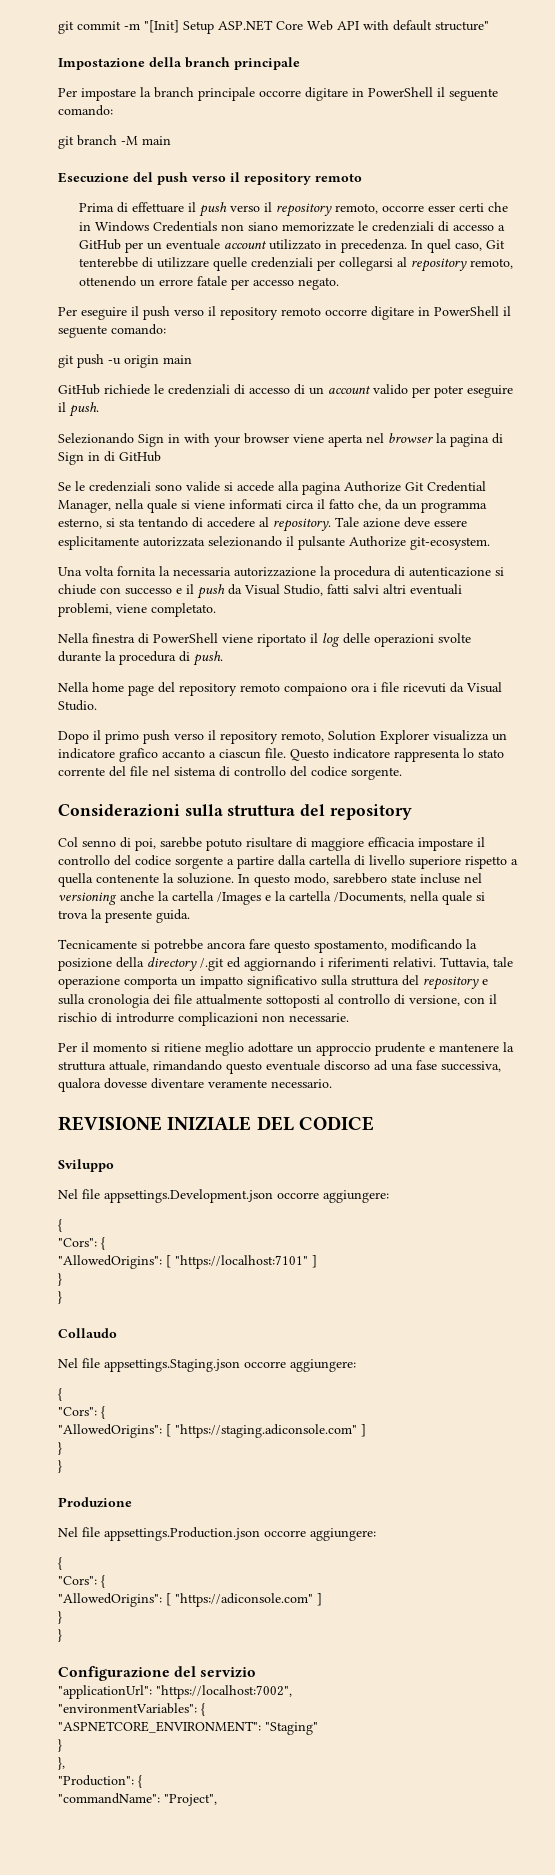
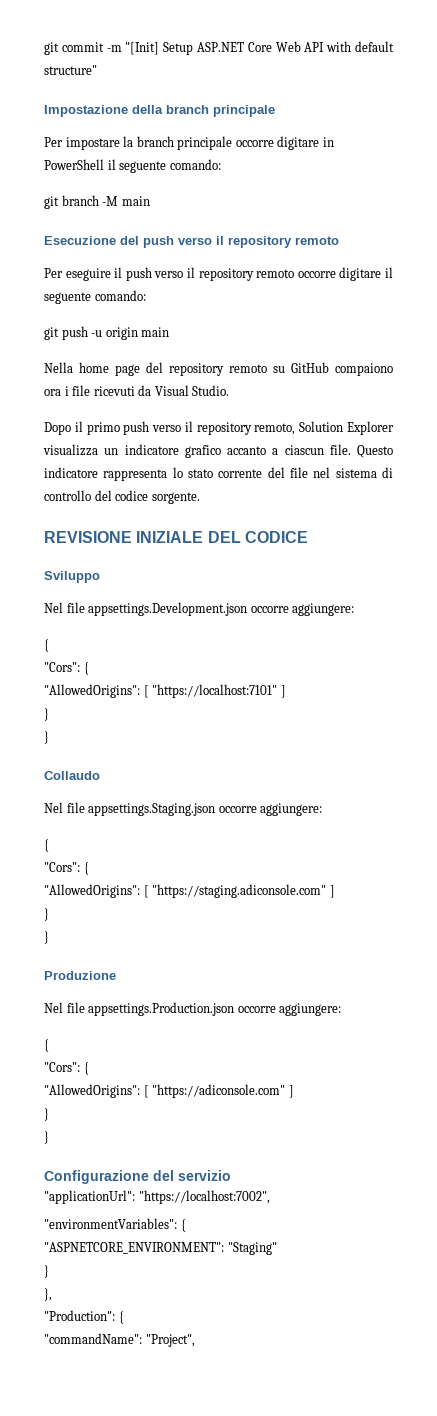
[78,202,508,217] [78,221,505,232] [78,239,505,253] [78,257,513,272] [78,276,339,290] // Prima di effettuare il push verso il repository remoto, occorre esser certi che in Windows Credentials non siano memorizzate le credenziali di accesso a GitHub per un eventuale account utilizzato in precedenza. In quel caso, Git tenterebbe di utilizzare quelle credenziali per collegarsi al repository remoto, ottenendo un errore fatale per accesso negato. -> (339, 240) none
[418,306,499,316] in PowerShell -> (382, 274) none
[58,384,513,398] [58,402,99,417] [58,433,503,447] [58,451,161,465] [58,481,486,495] [58,499,487,513] [58,517,467,532] [58,536,490,550] [58,566,504,580] [58,584,462,599] [58,603,216,617] [58,633,471,647] [58,651,223,666] // GitHub richiede le credenziali di accesso di un account valido per poter eseguire il push. // Selezionando Sign in with your browser viene aperta nel browser la pagina di Sign in di GitHub // Se le credenziali sono valide si accede alla pagina Authorize Git Credential Manager, nella quale si viene informati circa il fatto che, da un programma esterno, si sta tentando di accedere al repository. Tale azione deve essere esplicitamente autorizzata selezionando il pulsante Authorize git-ecosystem. // Una volta fornita la necessaria autorizzazione la procedura di autenticazione si chiude con successo e il push da Visual Studio, fatti salvi altri eventuali problemi, viene completato. // Nella finestra di PowerShell viene riportato il log delle operazioni svolte durante la procedura di push. -> (170, 332) none
(280, 687) none -> [273,362,329,373] su GitHub
[58,804,412,820] [58,837,485,851] [58,855,518,869] [58,873,482,887] [58,891,485,905] [58,909,190,923] [58,939,477,953] [58,957,513,971] [58,975,488,990] [58,994,497,1008] [58,1012,349,1026] [58,1042,514,1056] [58,1060,501,1074] [58,1078,332,1092] // Considerazioni sulla struttura del repository // Col senno di poi, sarebbe potuto risultare di maggiore efficacia impostare il controllo del codice sorgente a partire dalla cartella di livello superiore rispetto a quella contenente la soluzione. In questo modo, sarebbero state incluse nel versioning anche la cartella /Images e la cartella /Documents, nella quale si trova la presente guida. // Tecnicamente si potrebbe ancora fare questo spostamento, modificando la posizione della directory /.git ed aggiornando i riferimenti relativi. Tuttavia, tale operazione comporta un impatto significativo sulla struttura del repository e sulla cronologia dei file attualmente sottoposti al controllo di versione, con il rischio di introdurre complicazioni non necessarie. // Per il momento si ritiene meglio adottare un approccio prudente e mantenere la struttura attuale, rimandando questo eventuale discorso ad una fase successiva, qualora dovesse diventare veramente necessario. -> (200, 498) none

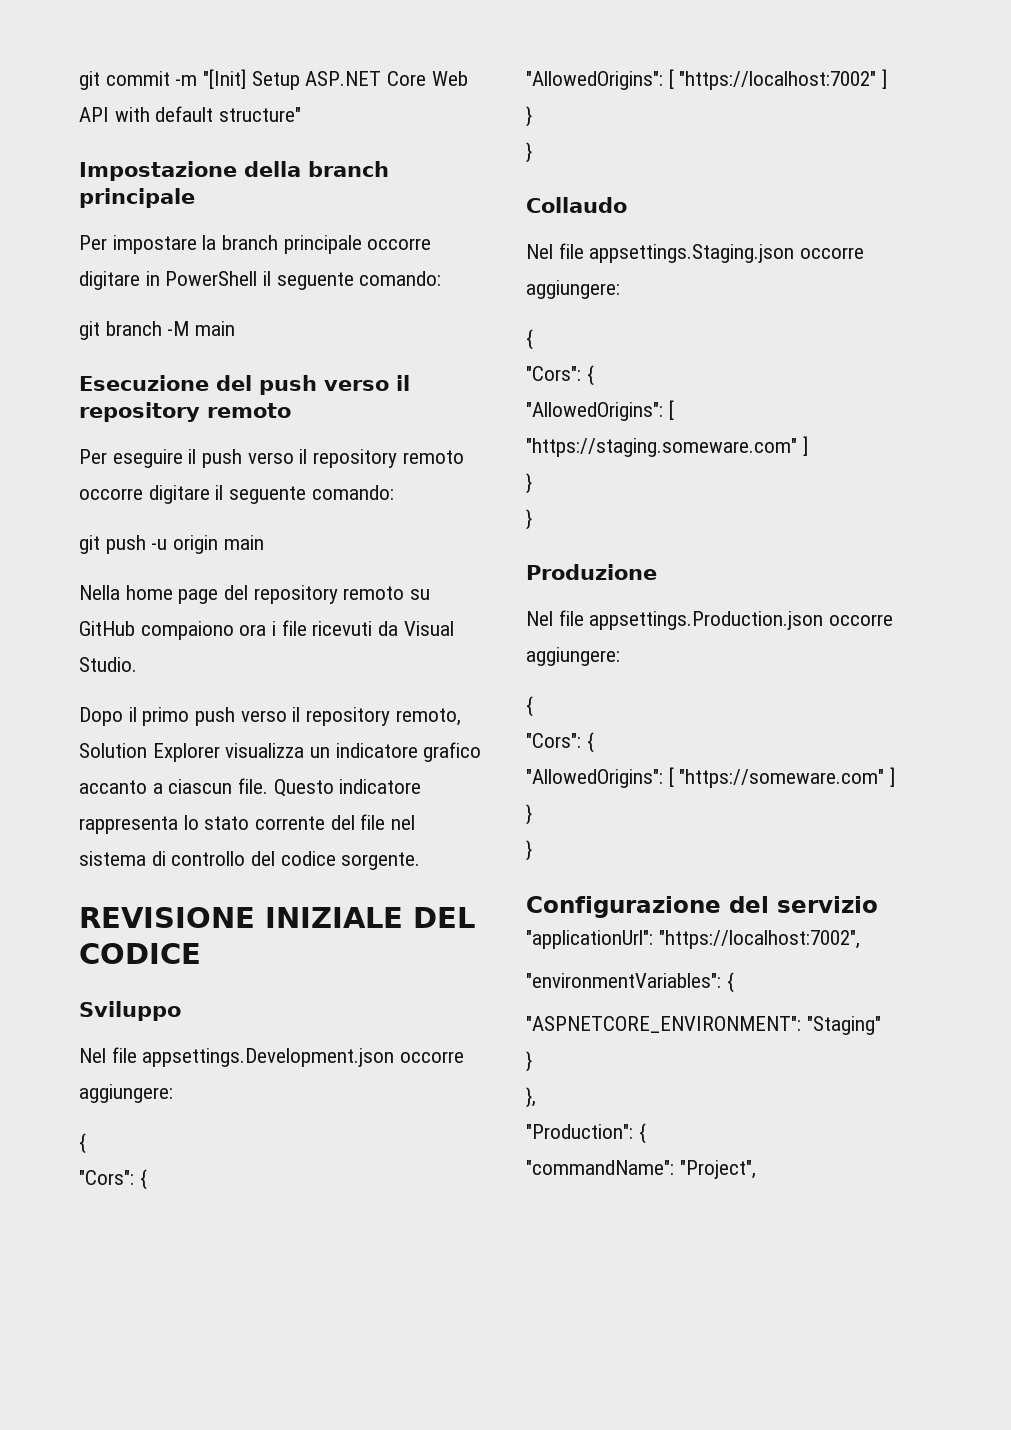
[152,684,278,698] "https://localhost:7101" -> [679,71,877,90] "https://localhost:7002"
[152,884,327,898] "https://staging.adiconsole.com" -> [526,438,797,457] "https://staging.someware.com"
[152,1084,286,1098] "https://adiconsole.com" -> [679,769,885,788] "https://someware.com"

